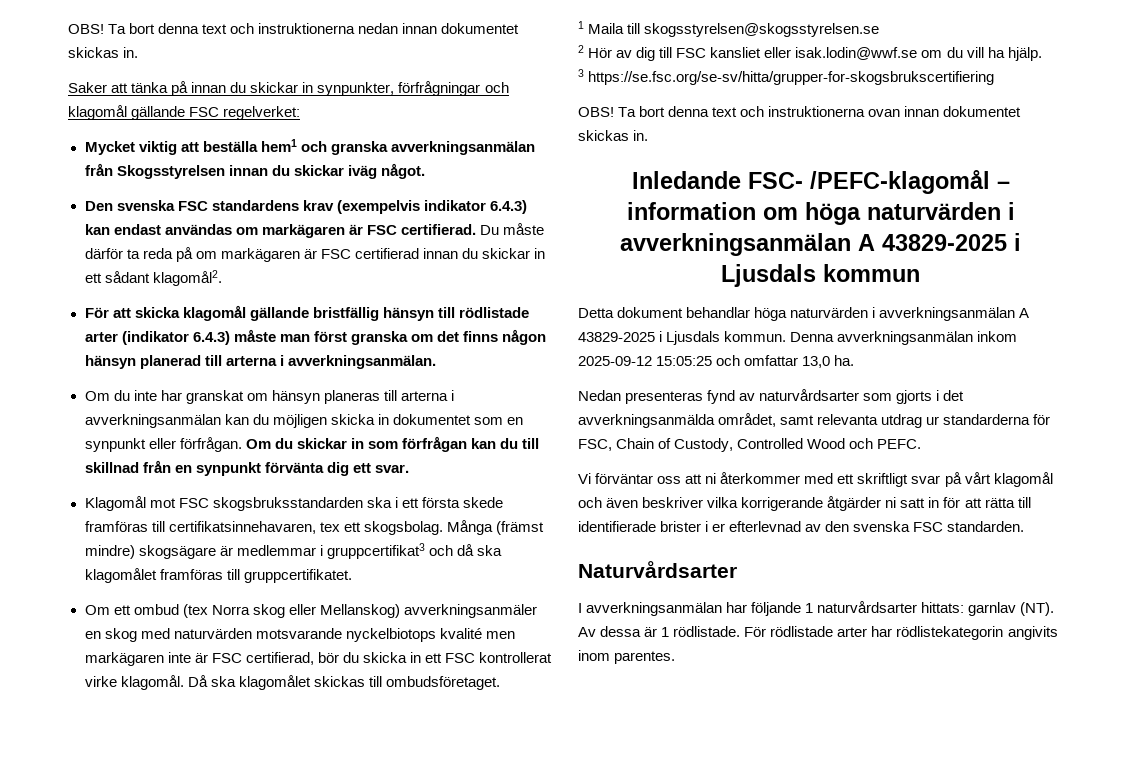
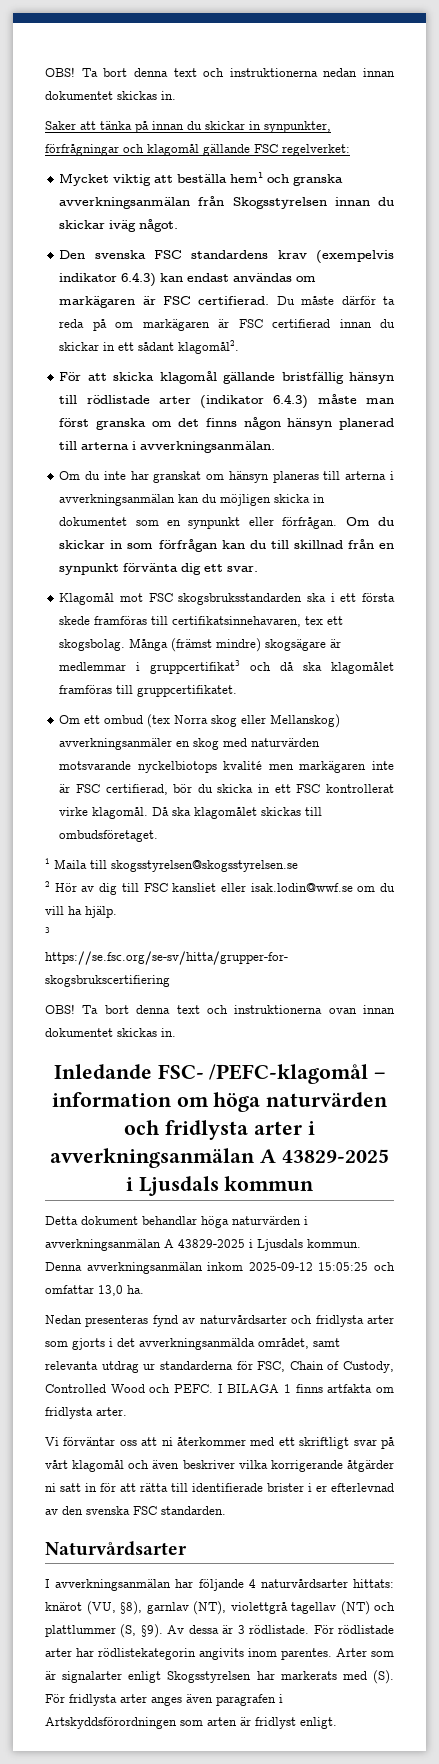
(1001, 211) none -> [124,1120,302,1140] och fridlysta arter
(860, 395) none -> [291,1315,394,1327] och fridlysta arter
(922, 444) none -> [217,1384,394,1393] [45,1407,127,1419] I BILAGA 1 finns artfakta om fridlysta arter.
[805,603,814,613] 1 -> [248,1579,256,1588] 4
[968,602,1055,616] garnlav (NT). -> [45,1601,395,1615] [45,1624,163,1638] knärot (VU, §8), garnlav (NT), violettgrå tagellav (NT) och plattlummer (S, §9).
[661,627,670,637] 1 -> [237,1625,245,1634] 3
(676, 657) none -> [336,1648,394,1657] [45,1670,394,1684] [45,1694,283,1706] [45,1717,337,1729] Arter som är signalarter enligt Skogsstyrelsen har markerats med (S). För fridlysta arter anges även paragrafen i Artskyddsförordningen som arten är fridlyst enligt.

